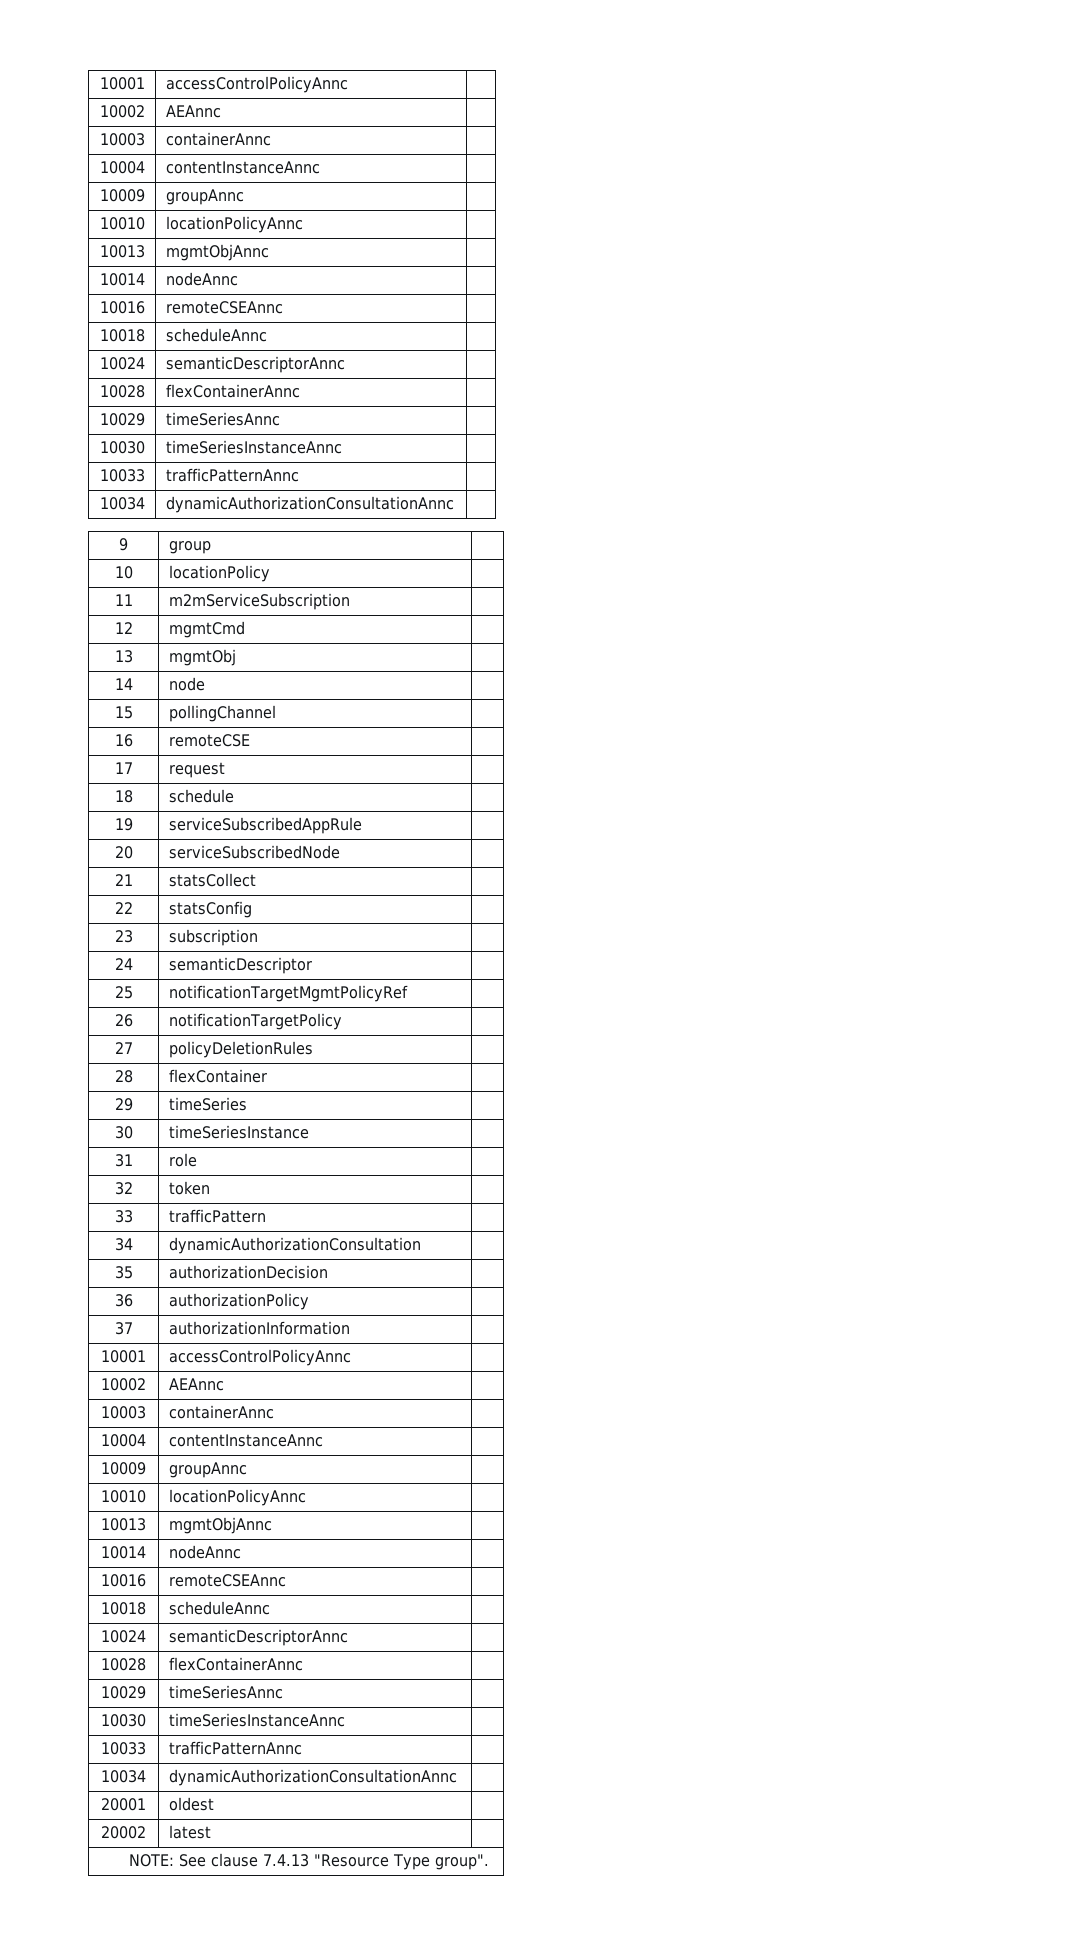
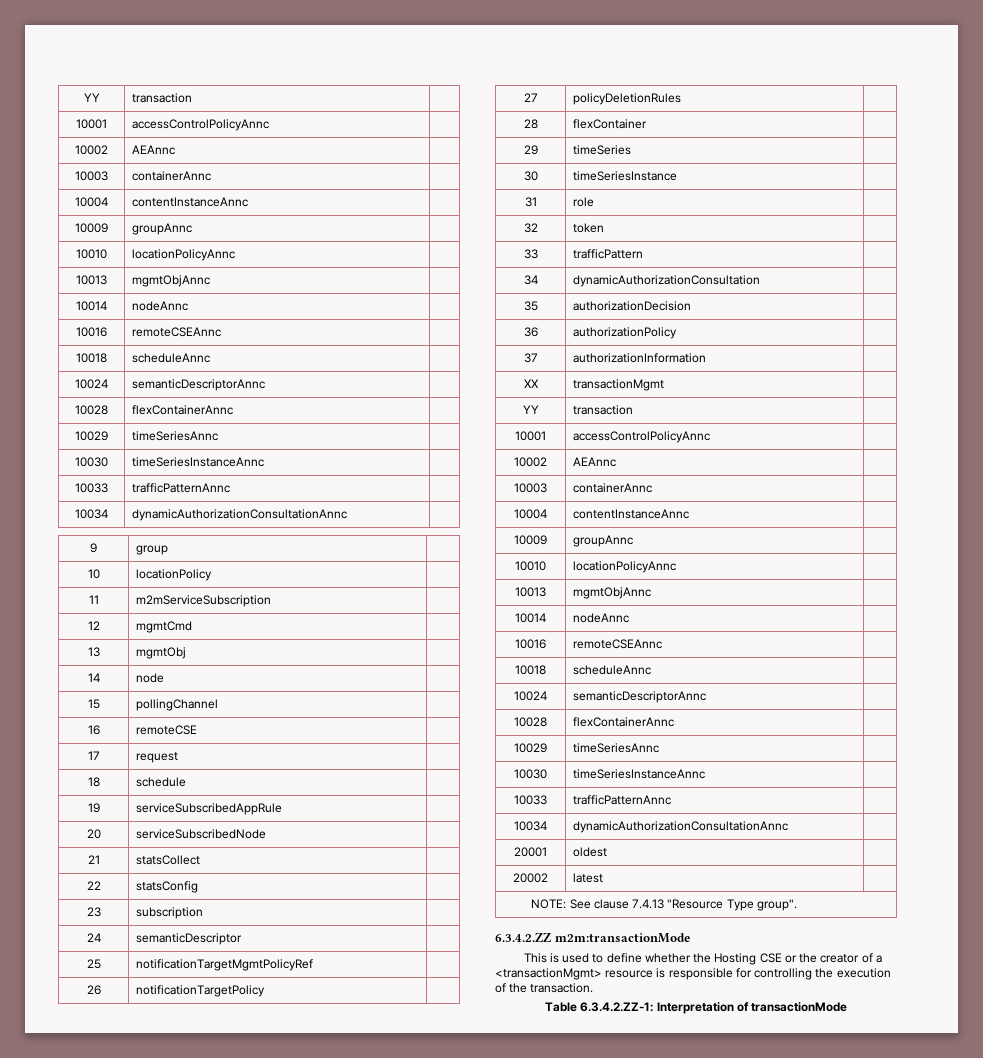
(99, 83) none -> [83,93,100,102] [132,93,193,103] YY | transaction | //
(350, 1328) none -> [523,379,539,388] [573,379,665,391] [522,405,539,414] [573,405,634,415] // XX | transactionMgmt | // YY | transaction |
(489, 1862) none -> [495,932,690,943] [523,953,882,965] [495,968,891,980] [495,983,594,993] [545,1002,847,1014] // 6.3.4.2.ZZ m2m:transactionMode // This is used to define whether the Hosting CSE or the creator of a <transactionMgmt> resource is responsible for controlling the execution of the transaction. // Table 6.3.4.2.ZZ-1: Interpretation of transactionMode

